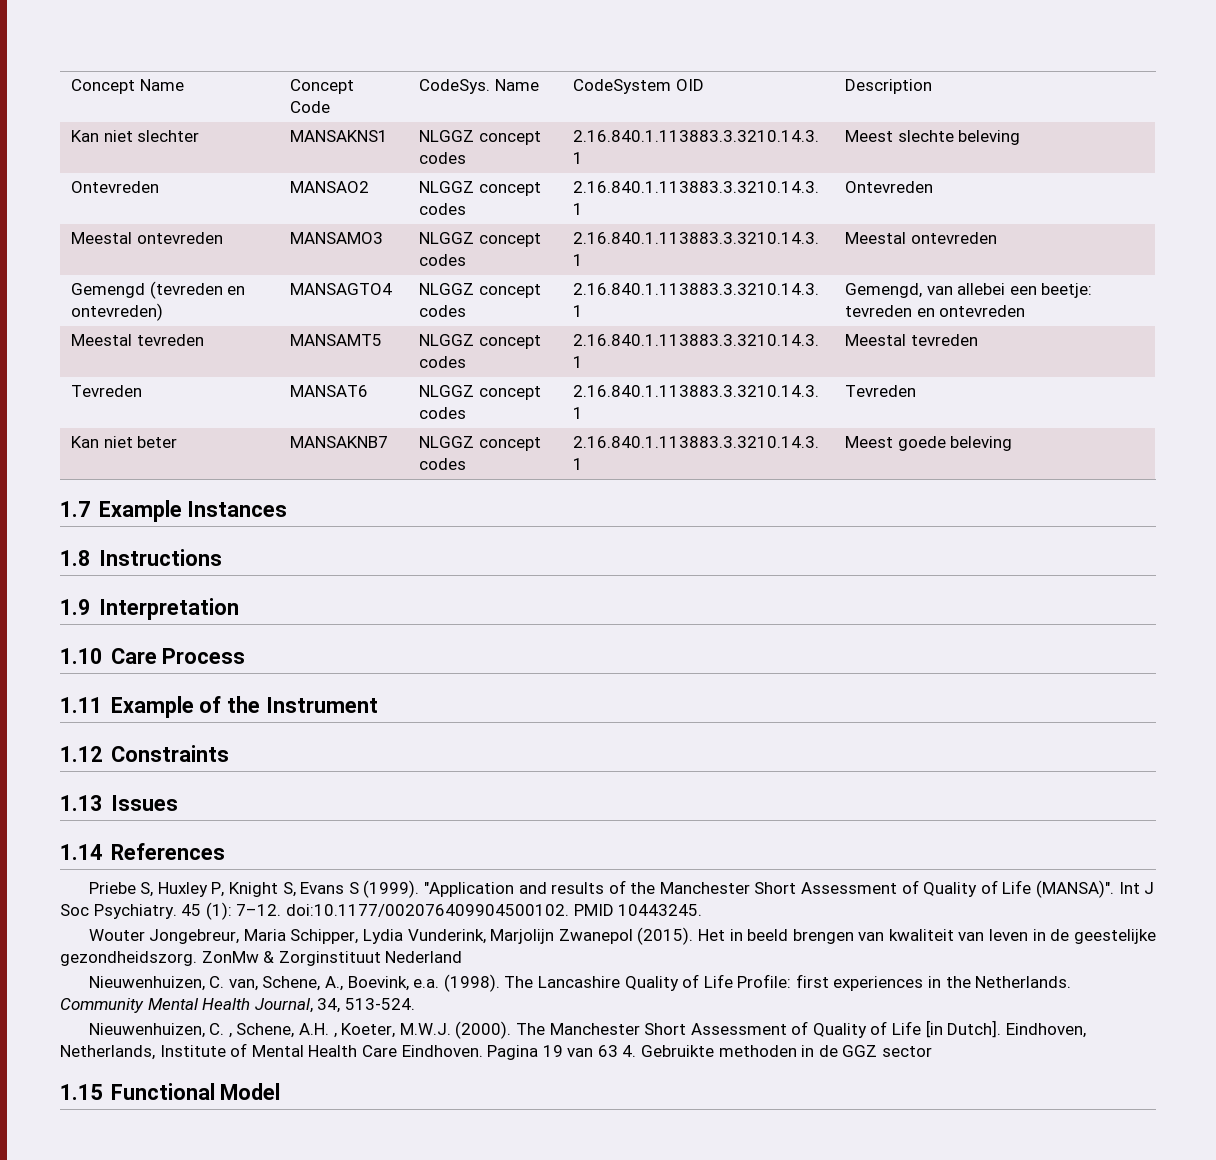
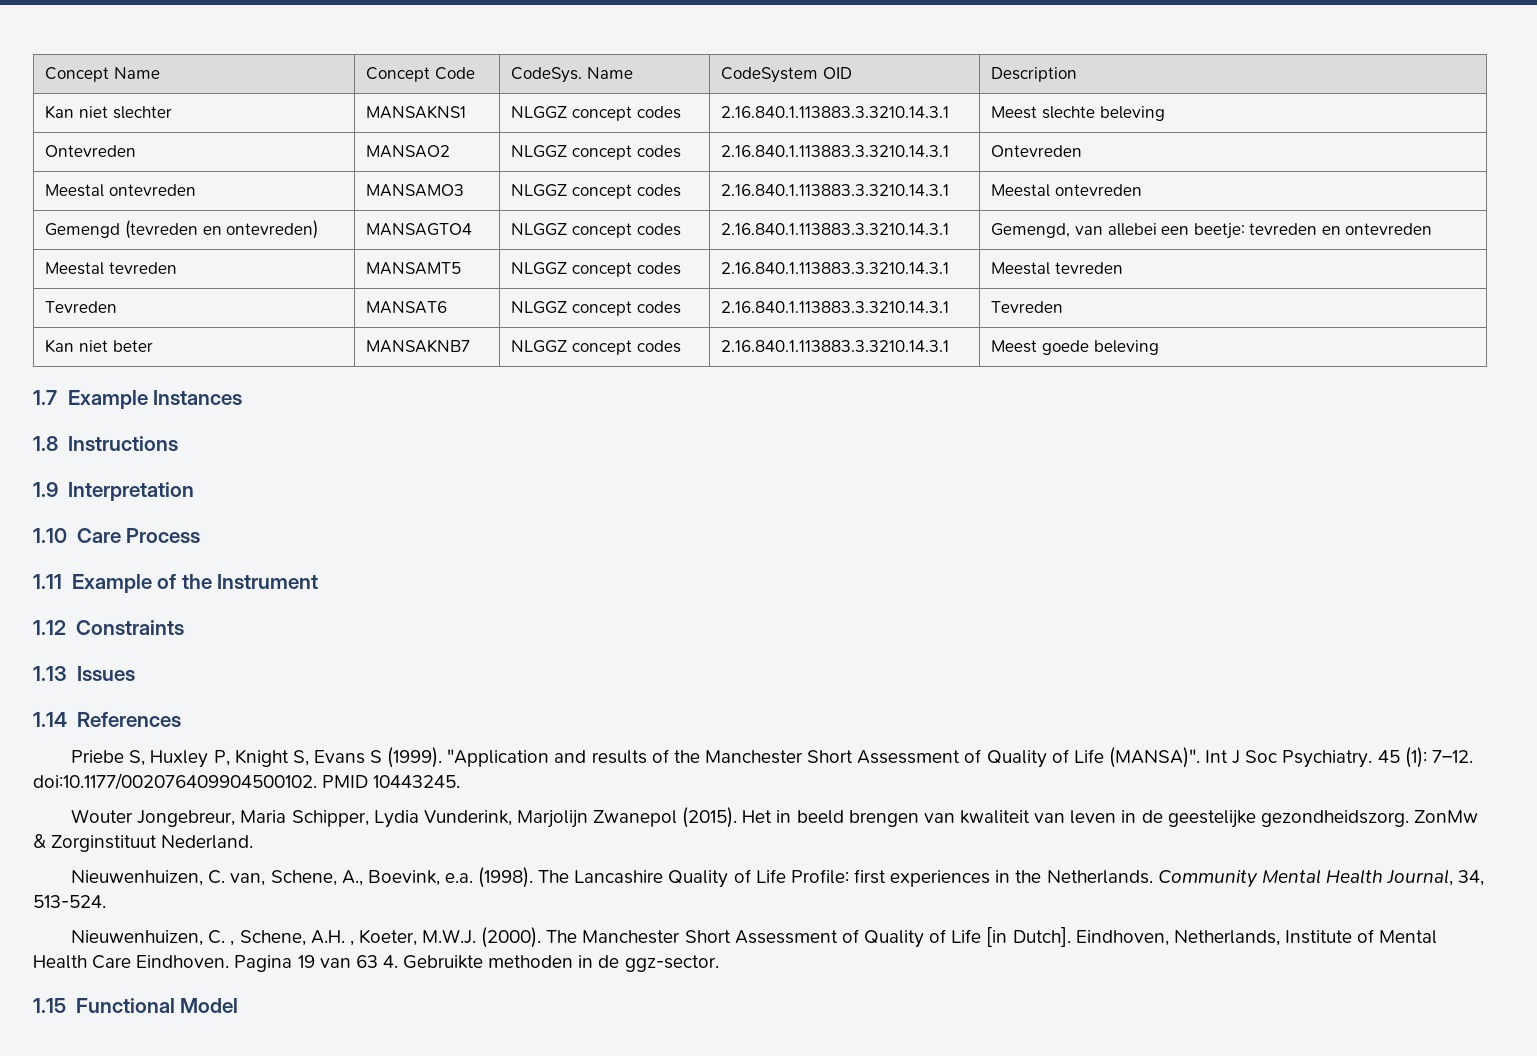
[385,951,463,963] Nederland -> [161,835,254,849] Nederland.
[842,1045,933,1057] GGZ sector -> [624,955,719,972] ggz-sector.

